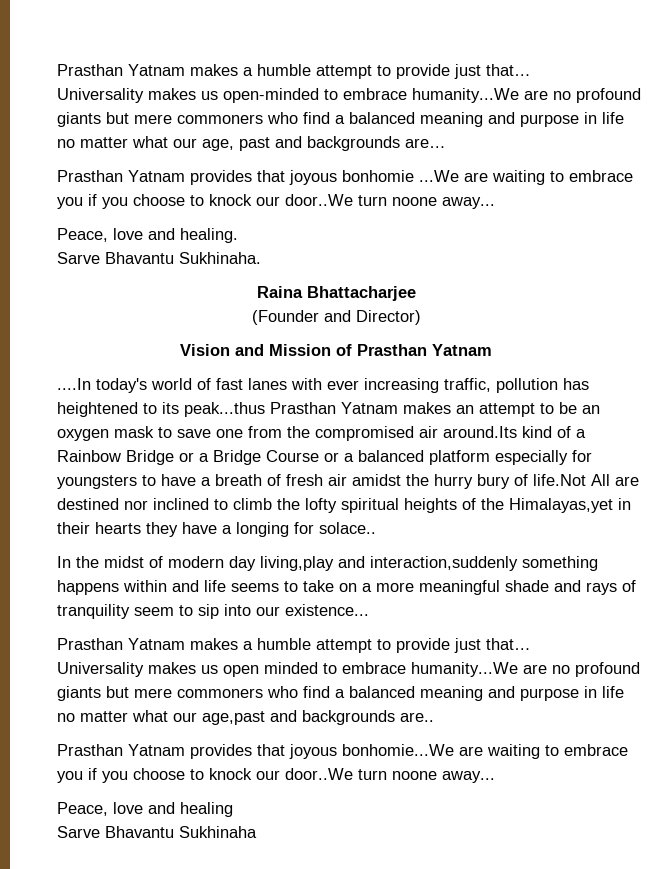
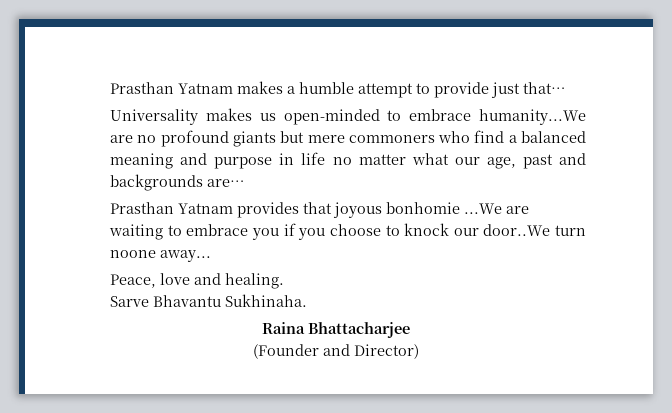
[180,344,492,356] [56,378,589,393] [56,402,600,417] [56,426,586,441] [56,450,592,465] [56,474,639,489] [56,498,631,513] [56,522,376,537] [56,556,598,571] [56,580,636,595] [56,604,369,619] [56,638,531,653] [56,662,640,677] [56,686,624,701] [56,710,434,725] [56,744,628,759] [56,768,495,783] [56,802,233,817] [56,826,257,838] // Vision and Mission of Prasthan Yatnam // ....In today's world of fast lanes with ever increasing traffic, pollution has heightened to its peak...thus Prasthan Yatnam makes an attempt to be an oxygen mask to save one from the compromised air around.Its kind of a Rainbow Bridge or a Bridge Course or a balanced platform especially for youngsters to have a breath of fresh air amidst the hurry bury of life.Not All are destined nor inclined to climb the lofty spiritual heights of the Himalayas,yet in their hearts they have a longing for solace.. // In the midst of modern day living,play and interaction,suddenly something happens within and life seems to take on a more meaningful shade and rays of tranquility seem to sip into our existence... // Prasthan Yatnam makes a humble attempt to provide just that… // Universality makes us open minded to embrace humanity...We are no profound giants but mere commoners who find a balanced meaning and purpose in life no matter what our age,past and backgrounds are.. // Prasthan Yatnam provides that joyous bonhomie...We are waiting to embrace you if you choose to knock our door..We turn noone away... // Peace, love and healing // Sarve Bhavantu Sukhinaha -> (419, 351) none

